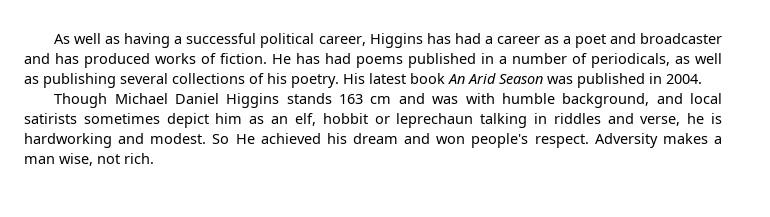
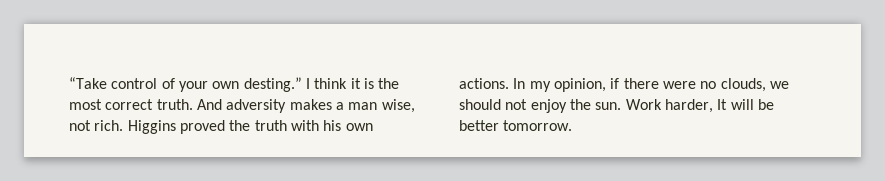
[54,33,723,48] [24,53,722,68] [24,73,702,88] [54,93,722,108] [24,113,722,128] [24,133,658,148] As well as having a successful political career, Higgins has had a career as a poet and broadcaster and has produced works of fiction. He has had poems published in a number of periodicals, as well as publishing several collections of his poetry. His latest book An Arid Season was published in 2004. // Though Michael Daniel Higgins stands 163 cm and was with humble background, and local satirists sometimes depict him as an elf, hobbit or leprechaun talking in riddles and verse, he is hardworking and modest. So He achieved his dream and won people's respect. Adversity -> [69,77,400,92] [69,99,287,113] “Take control of your own desting.” I think it is the most correct truth. And adversity
(154, 158) none -> [127,120,373,134] [459,78,789,92] [459,99,774,113] [459,120,573,131] Higgins proved the truth with his own actions. In my opinion, if there were no clouds, we should not enjoy the sun. Work harder, It will be better tomorrow.

